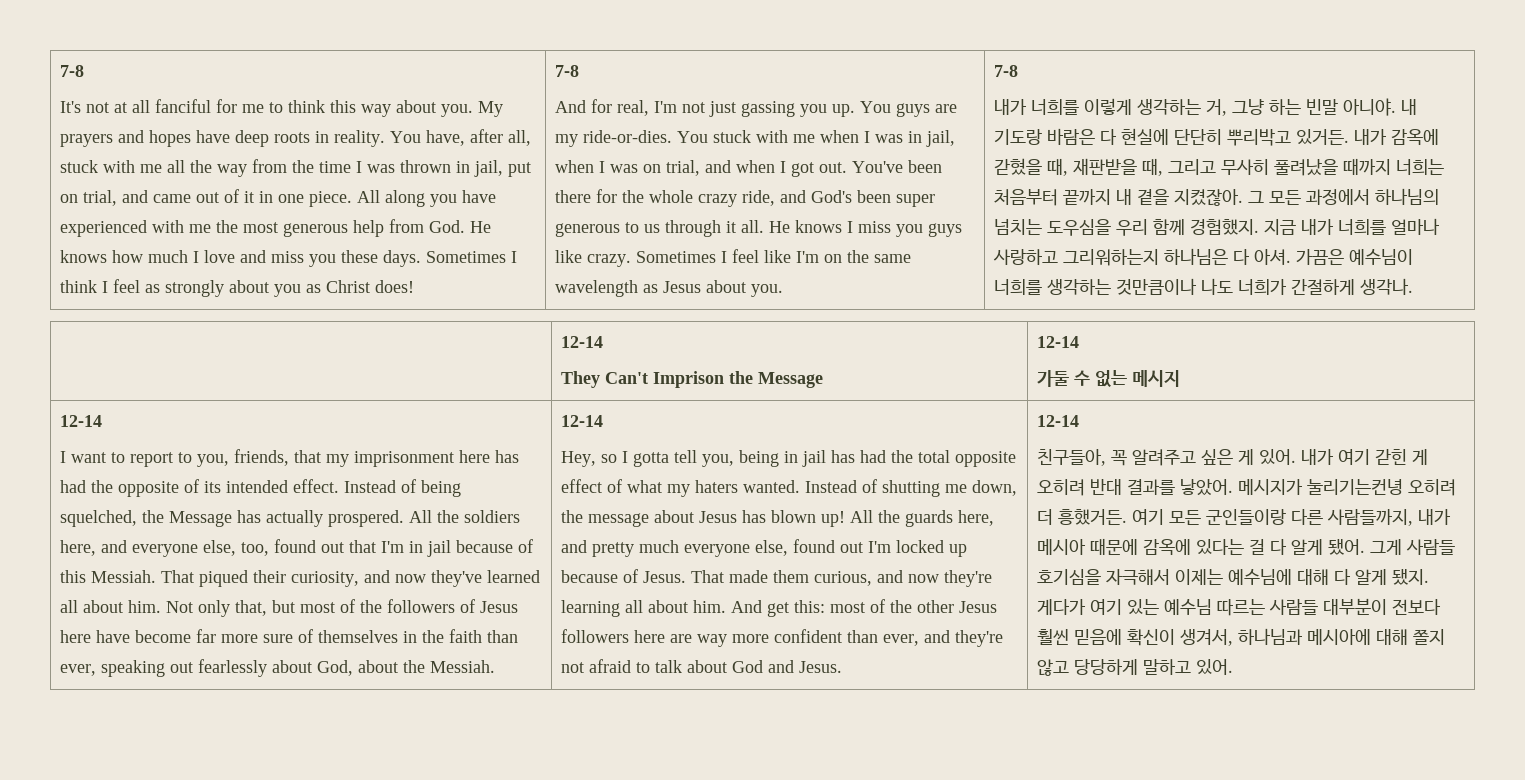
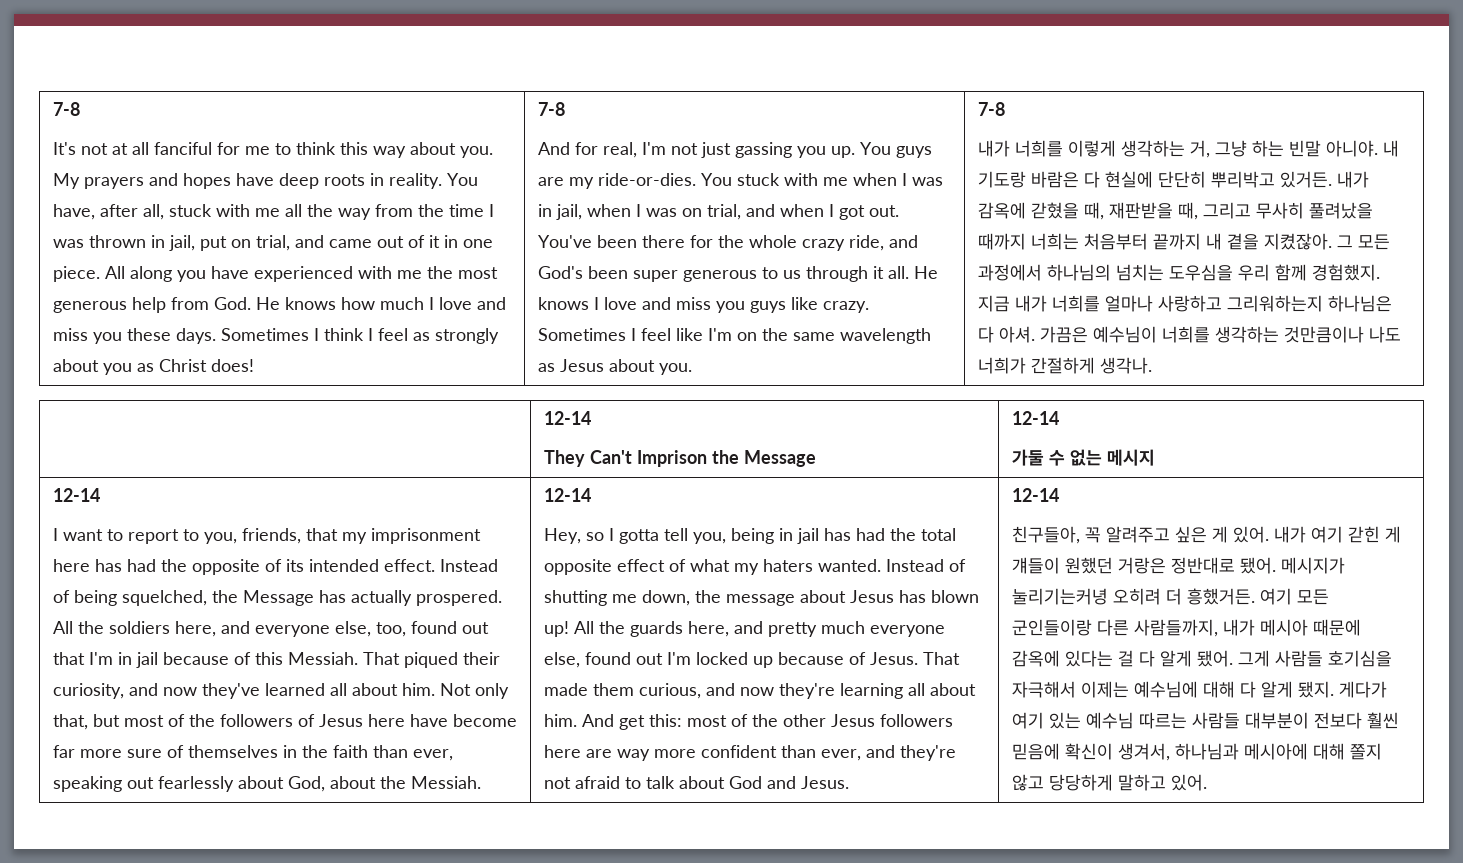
(853, 227) none -> [603,297,671,310] love and
[1036,479,1403,496] 오히려 반대 결과를 낳았어. 메시지가 눌리기는컨녕 -> [1011,557,1345,574] [1011,588,1108,605] 걔들이 원했던 거랑은 정반대로 됐어. 메시지가 눌리기는커녕

